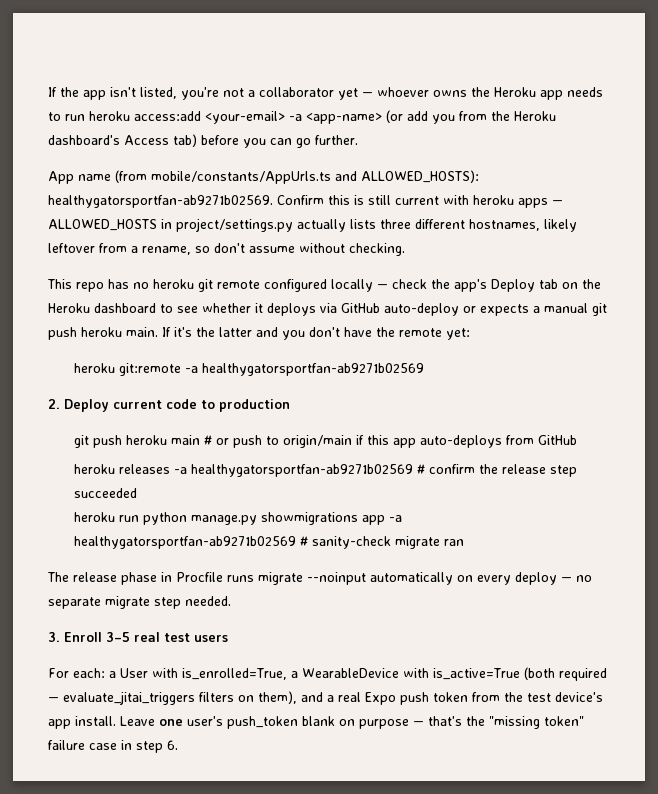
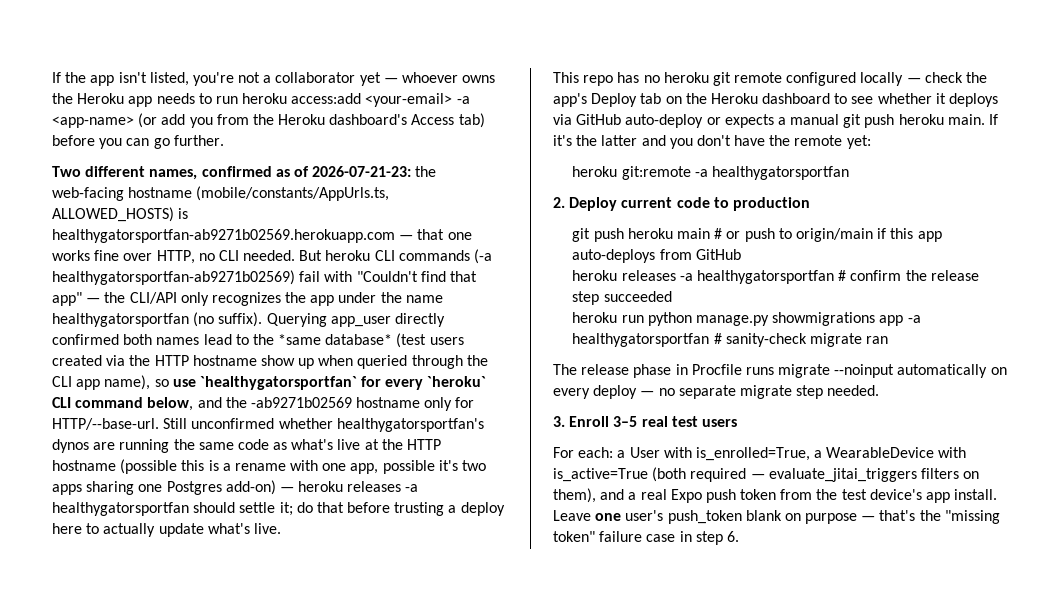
[48,170,479,184] [48,195,563,208] [48,218,577,232] [48,243,405,256] App name (from mobile/constants/AppUrls.ts and ALLOWED_HOSTS): healthygatorsportfan-ab9271b02569. Confirm this is still current with heroku apps — ALLOWED_HOSTS in project/settings.py actually lists three different hostnames, likely leftover from a rename, so don't assume without checking. -> [52,166,437,180] [52,186,390,201] [52,207,189,222] [52,229,472,243] [52,249,493,264] [52,270,477,285] [52,292,443,306] [52,312,445,327] [52,333,464,348] [52,355,488,369] [52,375,487,390] [52,397,475,411] [52,418,484,432] [52,439,442,453] [52,459,487,474] [52,480,419,495] [52,502,505,516] [52,523,281,537] Two different names, confirmed as of 2026-07-21-23: the web-facing hostname (mobile/constants/AppUrls.ts, ALLOWED_HOSTS) is healthygatorsportfan-ab9271b02569.herokuapp.com — that one works fine over HTTP, no CLI needed. But heroku CLI commands (-a healthygatorsportfan-ab9271b02569) fail with "Couldn't find that app" — the CLI/API only recognizes the app under the name healthygatorsportfan (no suffix). Querying app_user directly confirmed both names lead to the *same database* (test users created via the HTTP hostname show up when queried through the CLI app name), so use `healthygatorsportfan` for every `heroku` CLI command below, and the -ab9271b02569 hostname only for HTTP/--base-url. Still unconfirmed whether healthygatorsportfan's dynos are running the same code as what's live at the HTTP hostname (possible this is a rename with one app, possible it's two apps sharing one Postgres add-on) — heroku releases -a healthygatorsportfan should settle it; do that before trusting a deploy here to actually update what's live.
[202,363,425,376] healthygatorsportfan-ab9271b02569 -> [712,166,850,180] healthygatorsportfan
[191,464,414,477] healthygatorsportfan-ab9271b02569 -> [697,270,835,284] healthygatorsportfan
[74,536,297,549] healthygatorsportfan-ab9271b02569 -> [572,333,710,347] healthygatorsportfan

